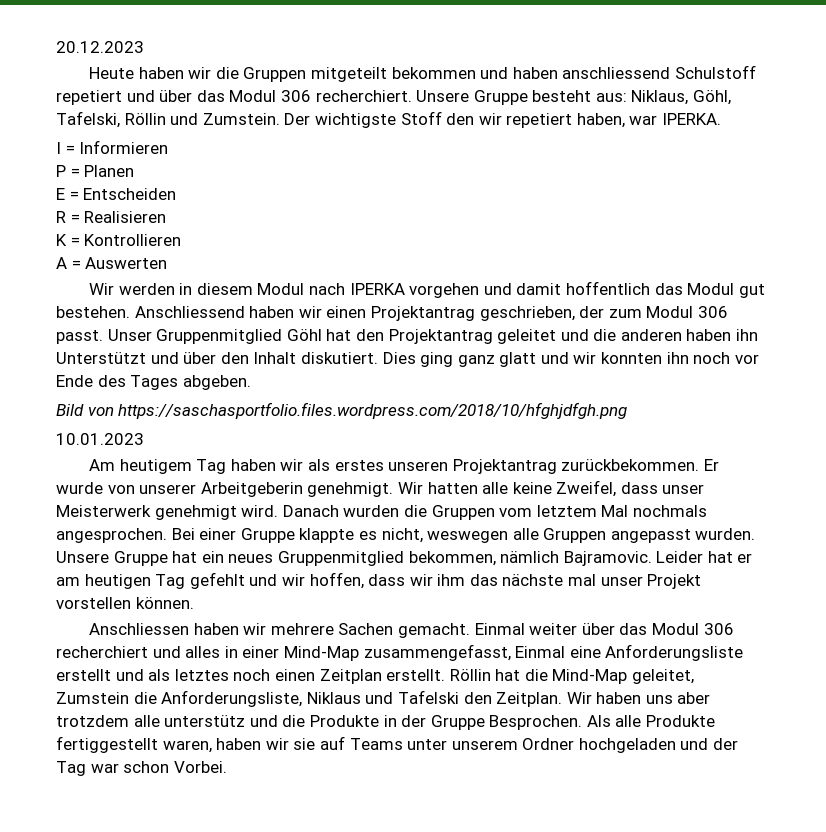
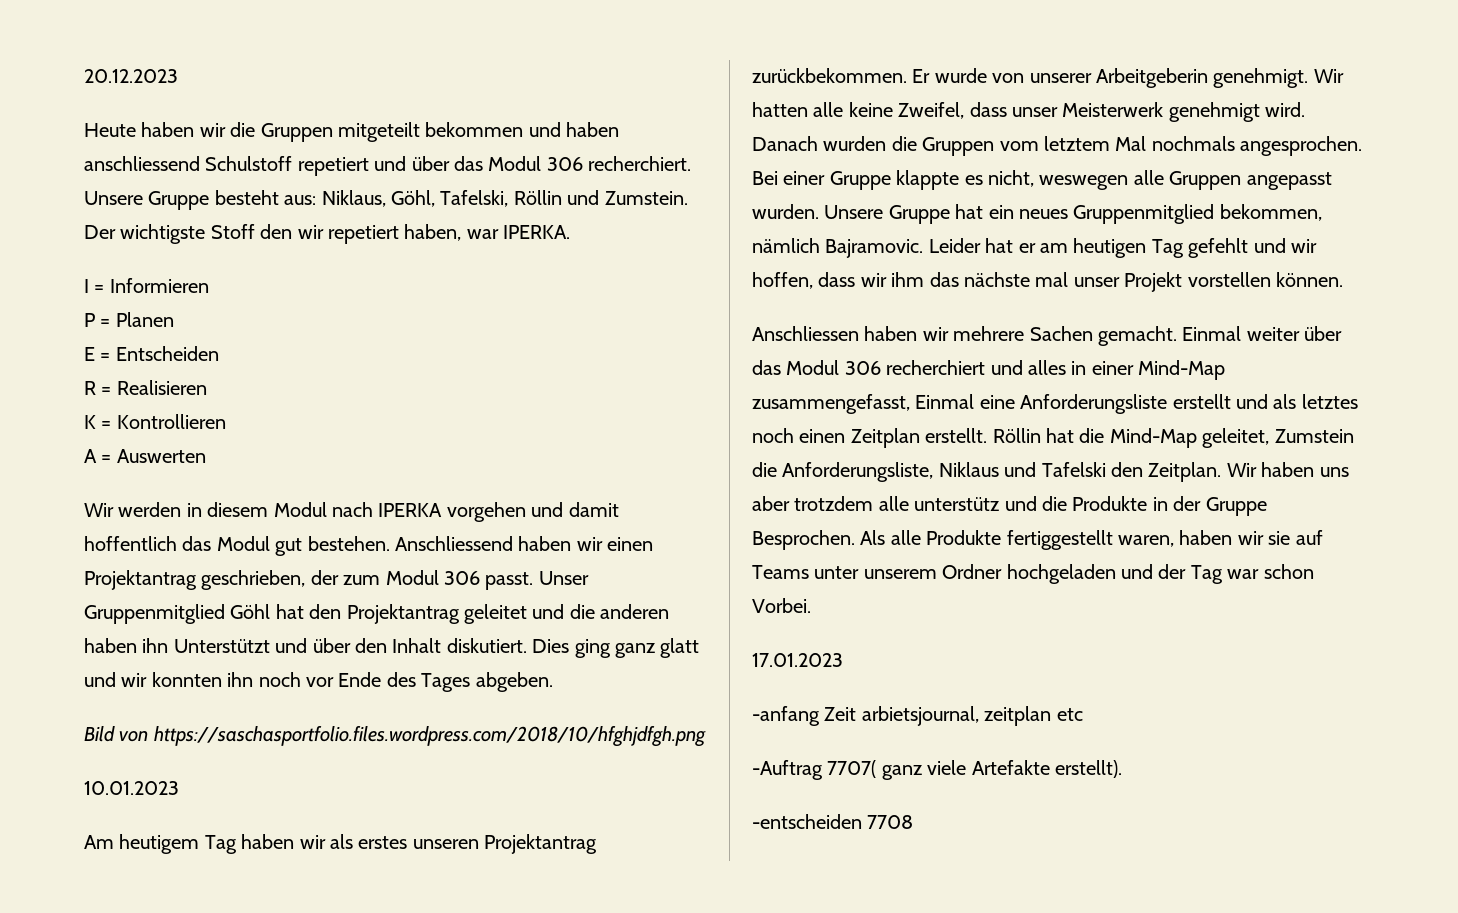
(227, 767) none -> [752,653,843,667] [752,706,1083,726] [752,760,1122,780] [752,814,914,829] // 17.01.2023 // -anfang Zeit arbietsjournal, zeitplan etc // -Auftrag 7707( ganz viele Artefakte erstellt). // -entscheiden 7708

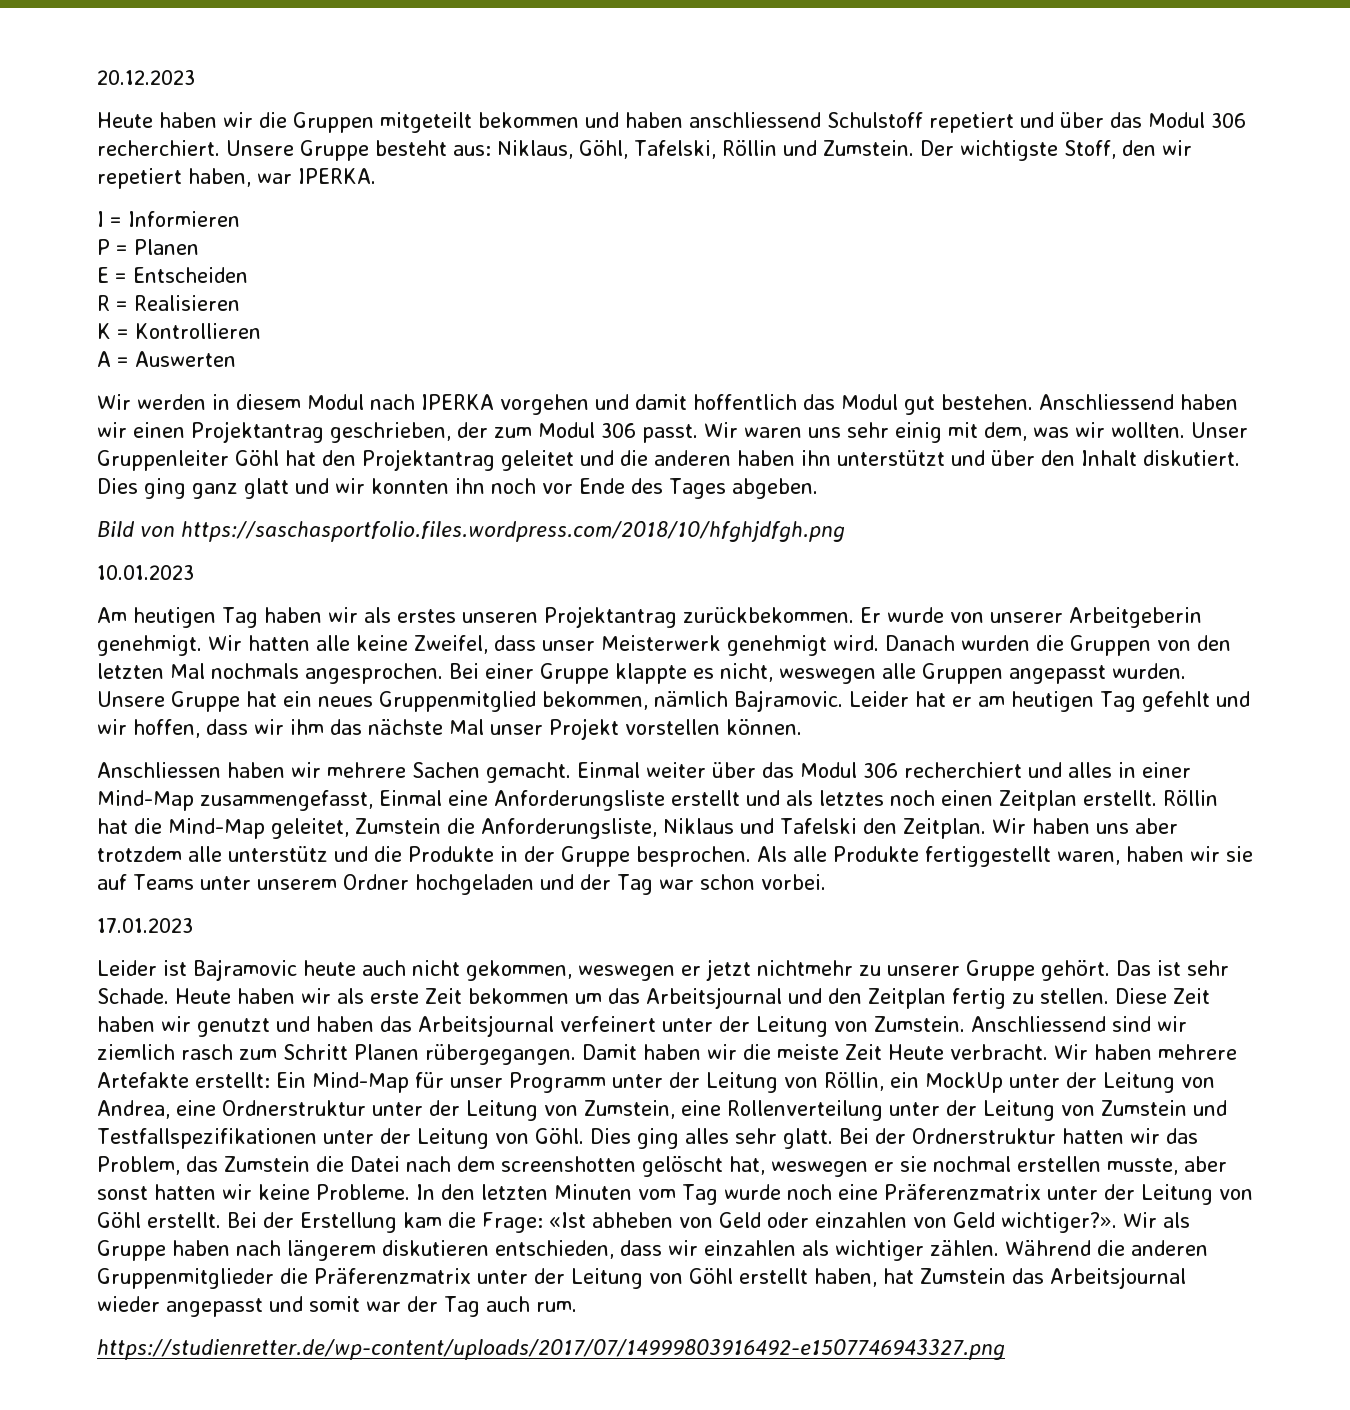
[210,224,255,239] Stoff -> [1063,140,1116,159] Stoff,
[538,571,589,585] [84,604,225,624] Unser Gruppenmitglied -> [704,422,1248,443] [97,450,229,471] Wir waren uns sehr einig mit dem, was wir wollten. Unser Gruppenleiter
[173,639,270,653] Unterstützt -> [837,450,945,466] unterstützt
[119,834,200,854] heutigem -> [133,607,216,628] heutigen
[999,136,1110,151] vom letztem -> [1157,635,1231,651] [97,663,164,679] von den letzten
[1035,272,1069,287] mal -> [449,719,484,735] Mal
[752,530,855,550] Besprochen. -> [636,846,751,867] besprochen.
[752,598,811,613] Vorbei. -> [760,874,826,890] vorbei.
[752,706,1083,726] [752,760,1122,780] [752,814,914,829] -anfang Zeit arbietsjournal, zeitplan etc // -Auftrag 7707( ganz viele Artefakte erstellt). // -entscheiden 7708 -> [97,959,1229,981] [97,987,1210,1009] [97,1015,1187,1037] [97,1044,1237,1065] [97,1071,1215,1093] [97,1100,1227,1121] [97,1127,1198,1149] [97,1155,1227,1177] [97,1184,1253,1205] [97,1211,1190,1233] [97,1240,1208,1261] [97,1267,1186,1289] [97,1296,577,1317] [97,1339,1005,1360] Leider ist Bajramovic heute auch nicht gekommen, weswegen er jetzt nichtmehr zu unserer Gruppe gehört. Das ist sehr Schade. Heute haben wir als erste Zeit bekommen um das Arbeitsjournal und den Zeitplan fertig zu stellen. Diese Zeit haben wir genutzt und haben das Arbeitsjournal verfeinert unter der Leitung von Zumstein. Anschliessend sind wir ziemlich rasch zum Schritt Planen rübergegangen. Damit haben wir die meiste Zeit Heute verbracht. Wir haben mehrere Artefakte erstellt: Ein Mind-Map für unser Programm unter der Leitung von Röllin, ein MockUp unter der Leitung von Andrea, eine Ordnerstruktur unter der Leitung von Zumstein, eine Rollenverteilung unter der Leitung von Zumstein und Testfallspezifikationen unter der Leitung von Göhl. Dies ging alles sehr glatt. Bei der Ordnerstruktur hatten wir das Problem, das Zumstein die Datei nach dem screenshotten gelöscht hat, weswegen er sie nochmal erstellen musste, aber sonst hatten wir keine Probleme. In den letzten Minuten vom Tag wurde noch eine Präferenzmatrix unter der Leitung von Göhl erstellt. Bei der Erstellung kam die Frage: «Ist abheben von Geld oder einzahlen von Geld wichtiger?». Wir als Gruppe haben nach längerem diskutieren entschieden, dass wir einzahlen als wichtiger zählen. Während die anderen Gruppenmitglieder die Präferenzmatrix unter der Leitung von Göhl erstellt haben, hat Zumstein das Arbeitsjournal wieder angepasst und somit war der Tag auch rum. // https://studienretter.de/wp-content/uploads/2017/07/14999803916492-e1507746943327.png

